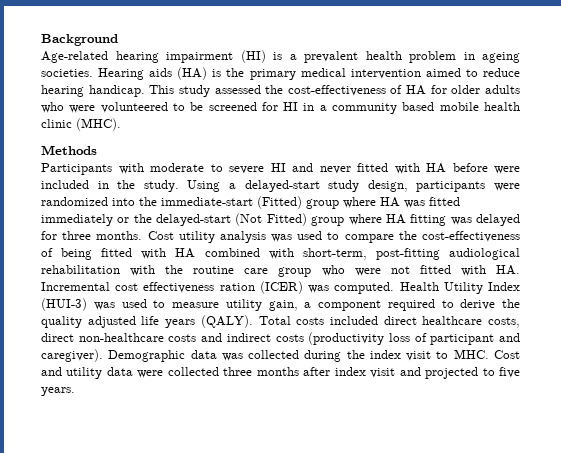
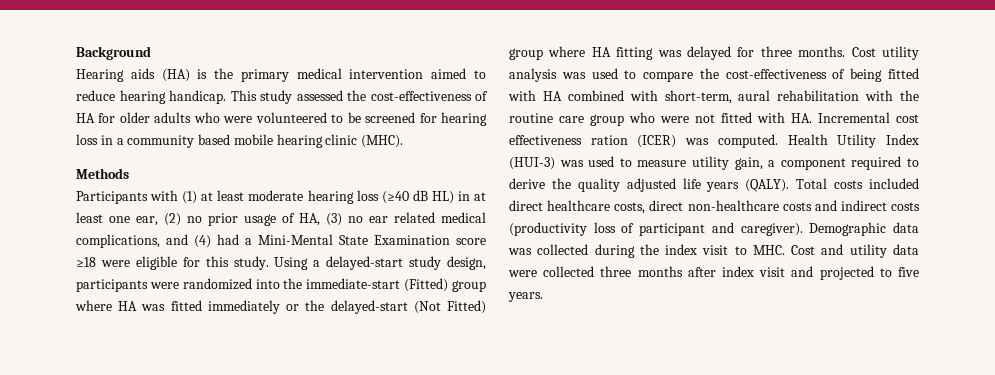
[41,50,520,63] [41,69,93,77] Age-related hearing impairment (HI) is a prevalent health problem in ageing societies. -> (151, 53) none
[283,102,299,111] HI -> [440,112,487,126] [76,134,98,145] hearing loss
[484,102,521,111] health -> [276,134,323,148] hearing
[150,163,520,174] [41,180,136,189] moderate to severe HI and never fitted with HA before were included in the -> [182,190,486,204] [76,212,486,226] [76,234,486,248] [76,256,229,270] (1) at least moderate hearing loss (≥40 dB HL) in at least one ear, (2) no prior usage of HA, (3) no ear related medical complications, and (4) had a Mini-Mental State Examination score ≥18 were eligible for this
[375,248,520,260] post-fitting audiological -> [738,90,771,101] aural

